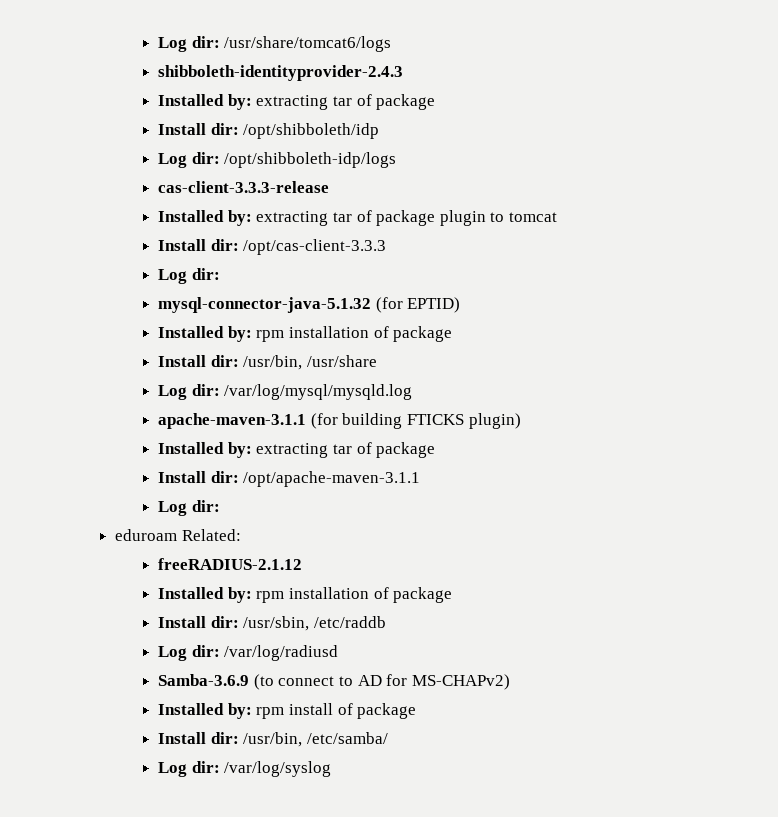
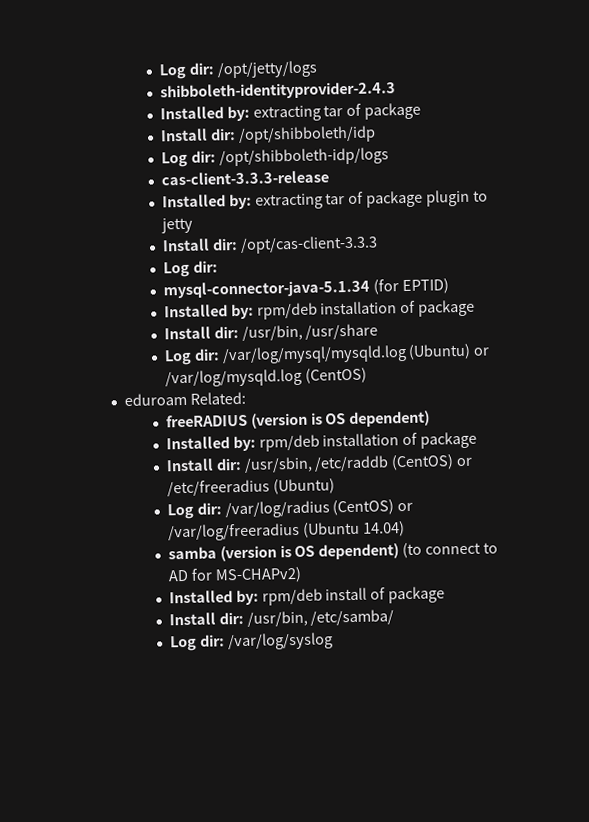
[158,36,392,52] Log dir: /usr/share/tomcat6/logs -> [158,60,317,80] Log dir: /opt/jetty/logs
[508,212,557,222] tomcat -> [160,217,193,234] jetty
[158,297,372,313] mysql-connector-java-5.1.32 -> [162,279,370,299] mysql-connector-java-5.1.34
[256,330,285,342] rpm -> [256,302,318,320] rpm/deb
[158,413,521,429] [158,442,436,458] [158,471,421,487] [158,500,220,516] [114,529,241,541] [158,558,303,570] [158,587,285,603] // apache-maven-3.1.1 (for building FTICKS plugin) // Installed by: extracting tar of package // Install dir: /opt/apache-maven-3.1.1 // Log dir: // eduroam Related: // freeRADIUS-2.1.12 // Installed by: rpm -> [408,343,491,360] [164,367,367,388] [124,391,247,407] [165,410,431,429] [165,434,320,452] (Ubuntu) or /var/log/mysqld.log (CentOS) // eduroam Related: // freeRADIUS (version is OS dependent) // Installed by: rpm/deb
[158,645,339,661] [158,674,250,686] // Log dir: /var/log/radiusd // Samba-3.6.9 -> [391,454,474,471] [166,478,335,497] [166,499,414,520] [167,521,405,542] [167,543,400,562] (CentOS) or /etc/freeradius (Ubuntu) // Log dir: /var/log/radius (CentOS) or /var/log/freeradius (Ubuntu 14.04) // samba (version is OS dependent)
[256,707,285,719] rpm -> [261,588,323,606] rpm/deb

